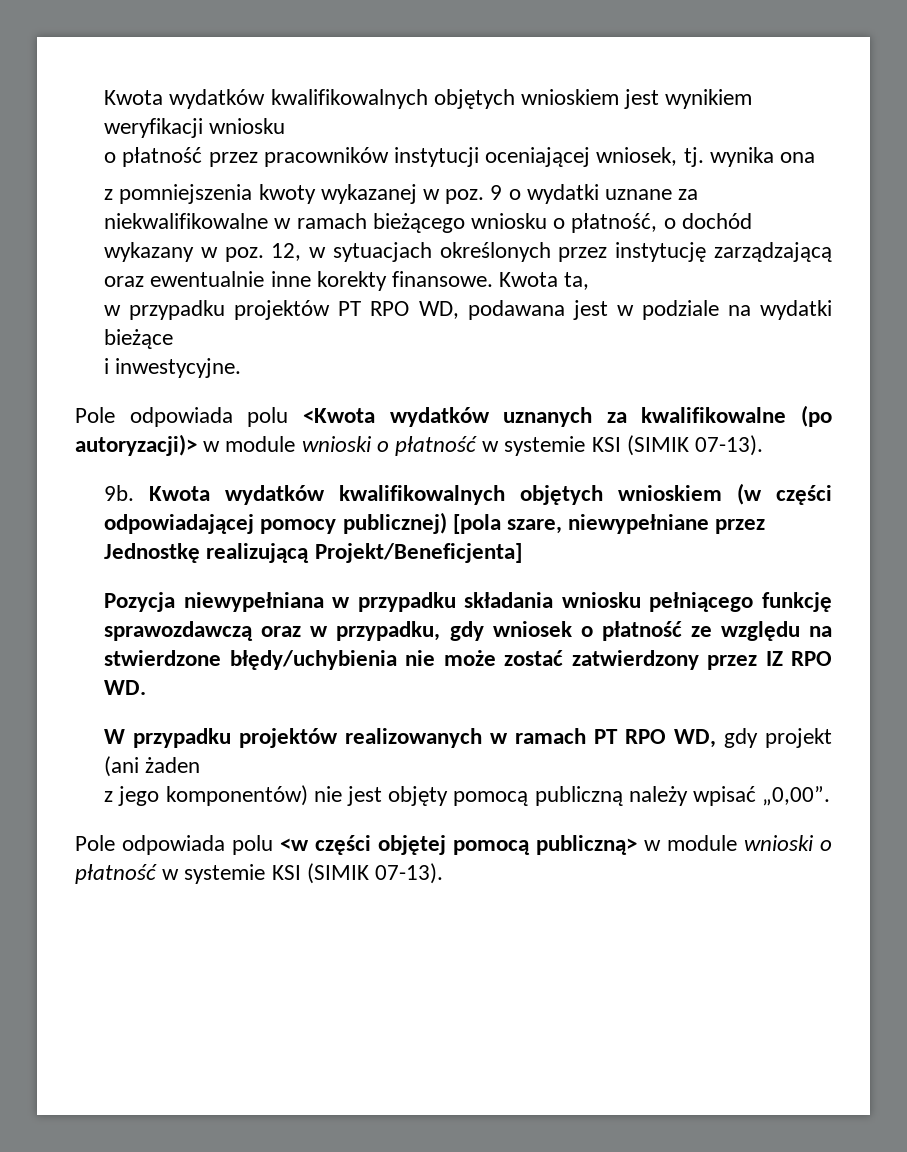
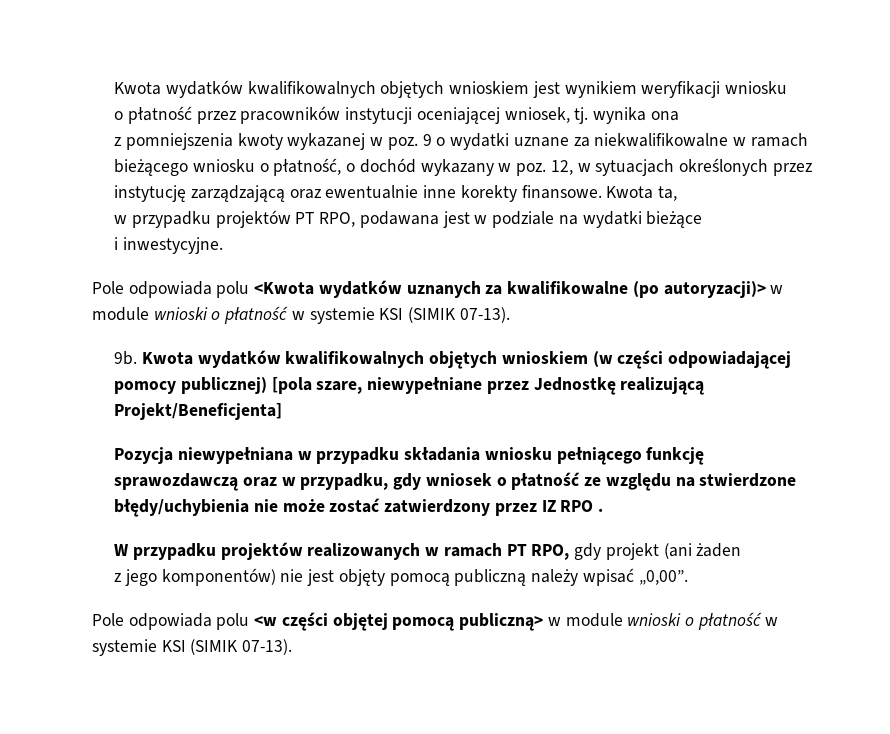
[370,301,459,319] RPO WD, -> [319,212,356,227] RPO,
[104,680,147,695] WD. -> [598,508,604,512] .
[625,729,717,748] RPO WD, -> [531,544,570,560] RPO,

